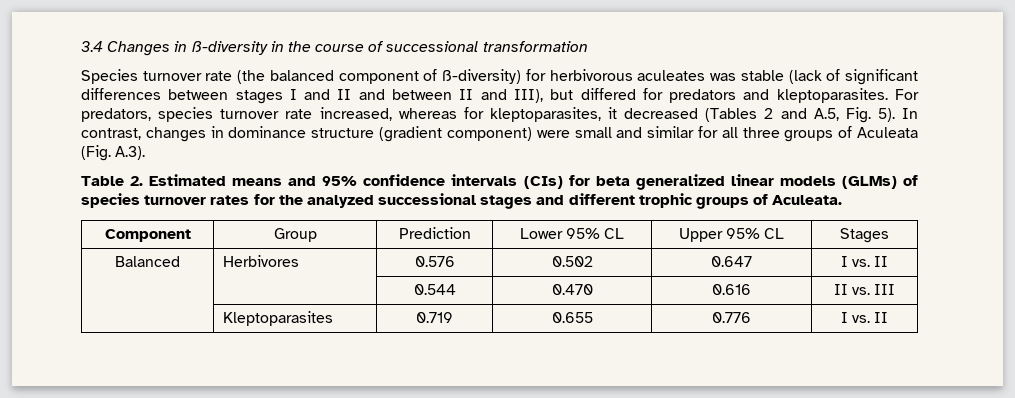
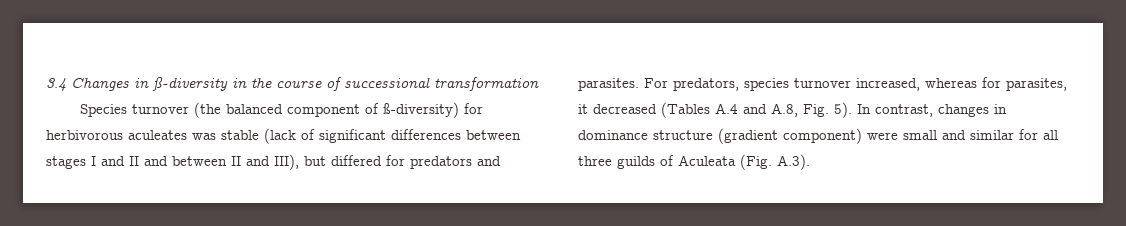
[205,71,233,81] rate -> (190, 109) none
[776,88,888,103] kleptoparasites. -> [578,78,639,91] parasites.
[285,109,313,119] rate -> (851, 83) none
[489,107,601,122] kleptoparasites, -> [1006,78,1067,91] parasites,
[764,108,839,121] 2 and A.5, -> [715,103,798,117] A.4 and A.8,
[784,130,834,142] groups -> [617,156,655,169] guilds
[81,174,918,190] [81,193,843,209] [104,229,191,242] [273,228,317,242] [398,227,471,239] [519,228,625,239] [678,228,785,242] [840,228,889,243] [115,256,180,267] [222,255,299,267] [414,256,455,267] [551,256,593,267] [710,256,752,267] [840,256,889,267] [413,284,456,295] [551,284,593,295] [711,284,751,295] [833,284,896,295] [222,311,333,326] [416,312,453,323] [551,312,593,323] [711,312,751,323] [840,312,889,323] // Table 2. Estimated means and 95% confidence intervals (CIs) for beta generalized linear models (GLMs) of species turnover rates for the analyzed successional stages and different trophic groups of Aculeata. // Component | Group | Prediction | Lower 95% CL | Upper 95% CL | Stages // Balanced | Herbivores | 0.576 | 0.502 | 0.647 | I vs. II // | | 0.544 | 0.470 | 0.616 | II vs. III // | Kleptoparasites | 0.719 | 0.655 | 0.776 | I vs. II -> (810, 162) none

